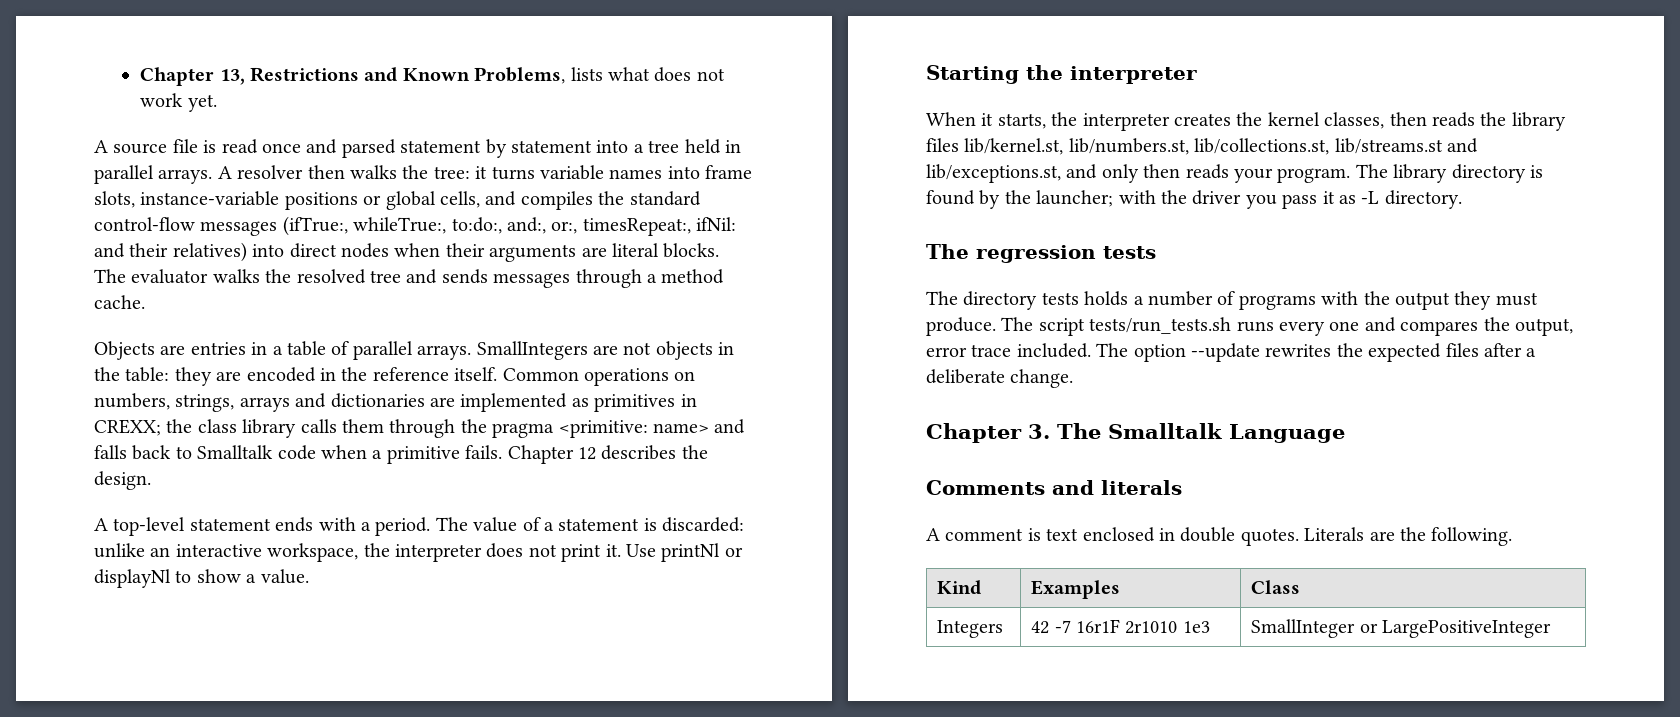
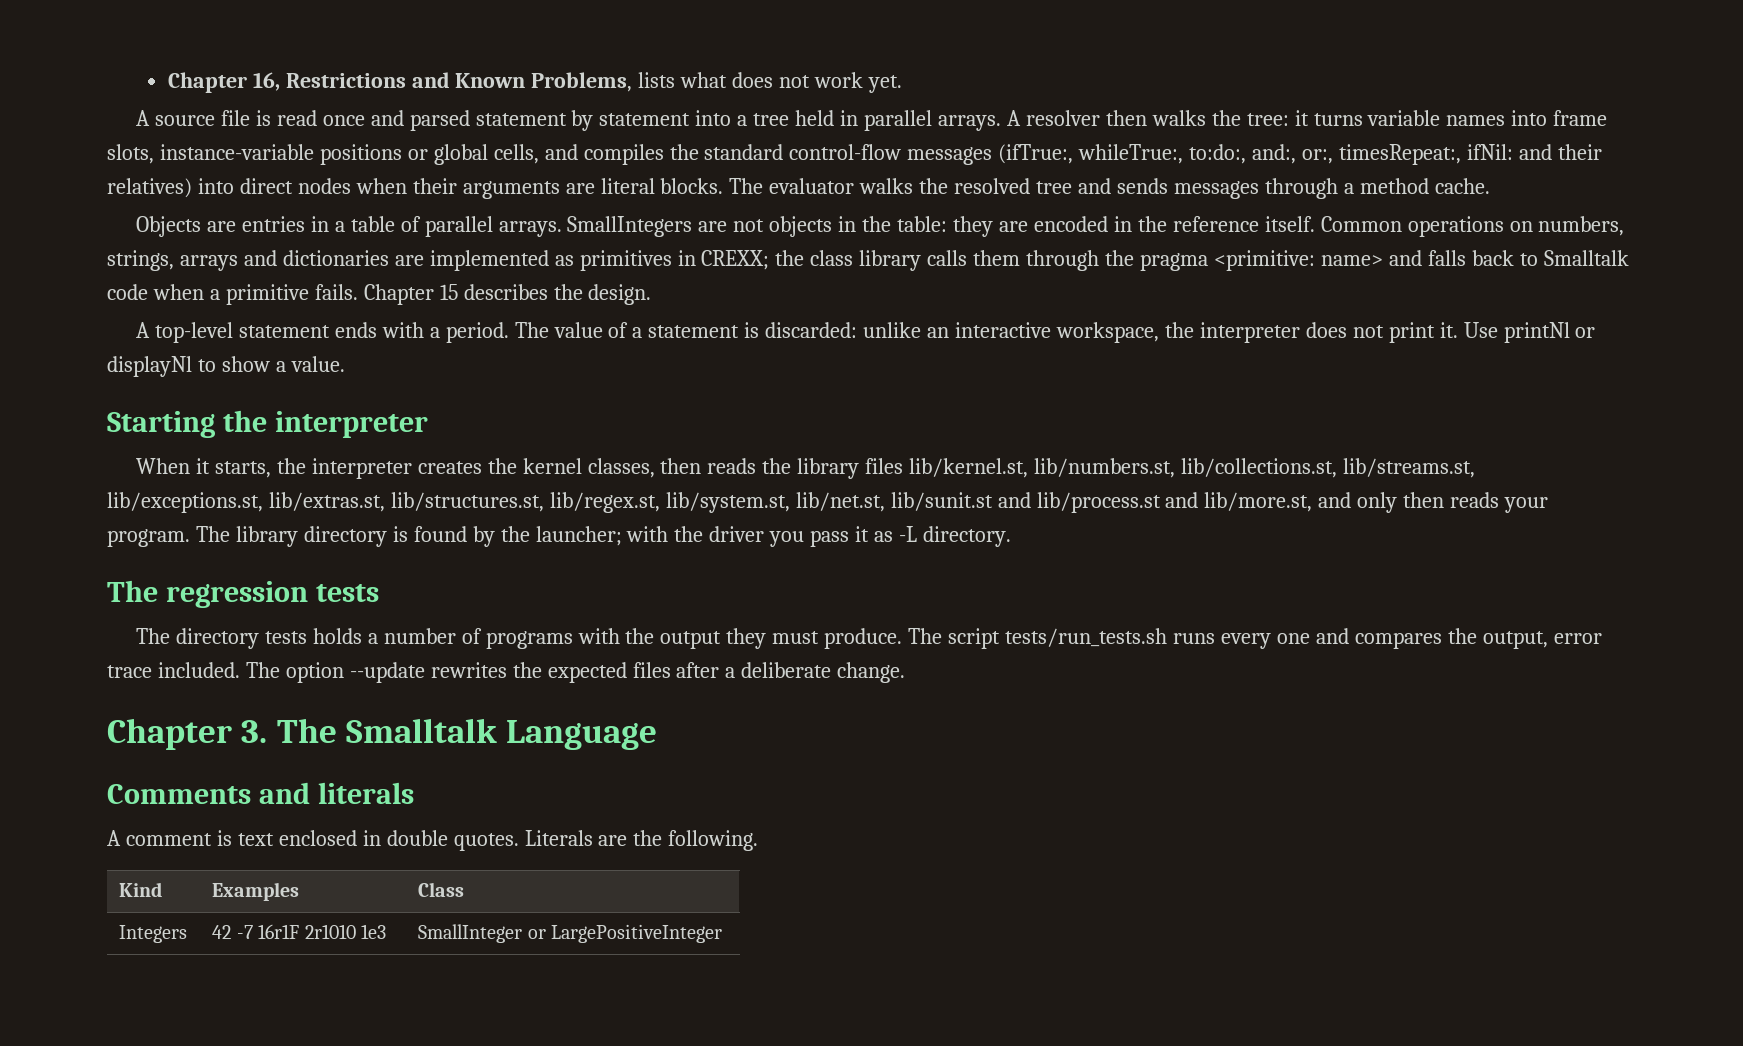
[140,67,245,86] Chapter 13, -> [167,72,280,93] Chapter 16,
[577,447,596,460] 12 -> [439,284,458,300] 15
[1334,138,1478,154] [926,164,1061,183] lib/streams.st and lib/exceptions.st, -> [1342,458,1475,478] [107,492,1313,513] lib/streams.st, lib/exceptions.st, lib/extras.st, lib/structures.st, lib/regex.st, lib/system.st, lib/net.st, lib/sunit.st and lib/process.st and lib/more.st,

